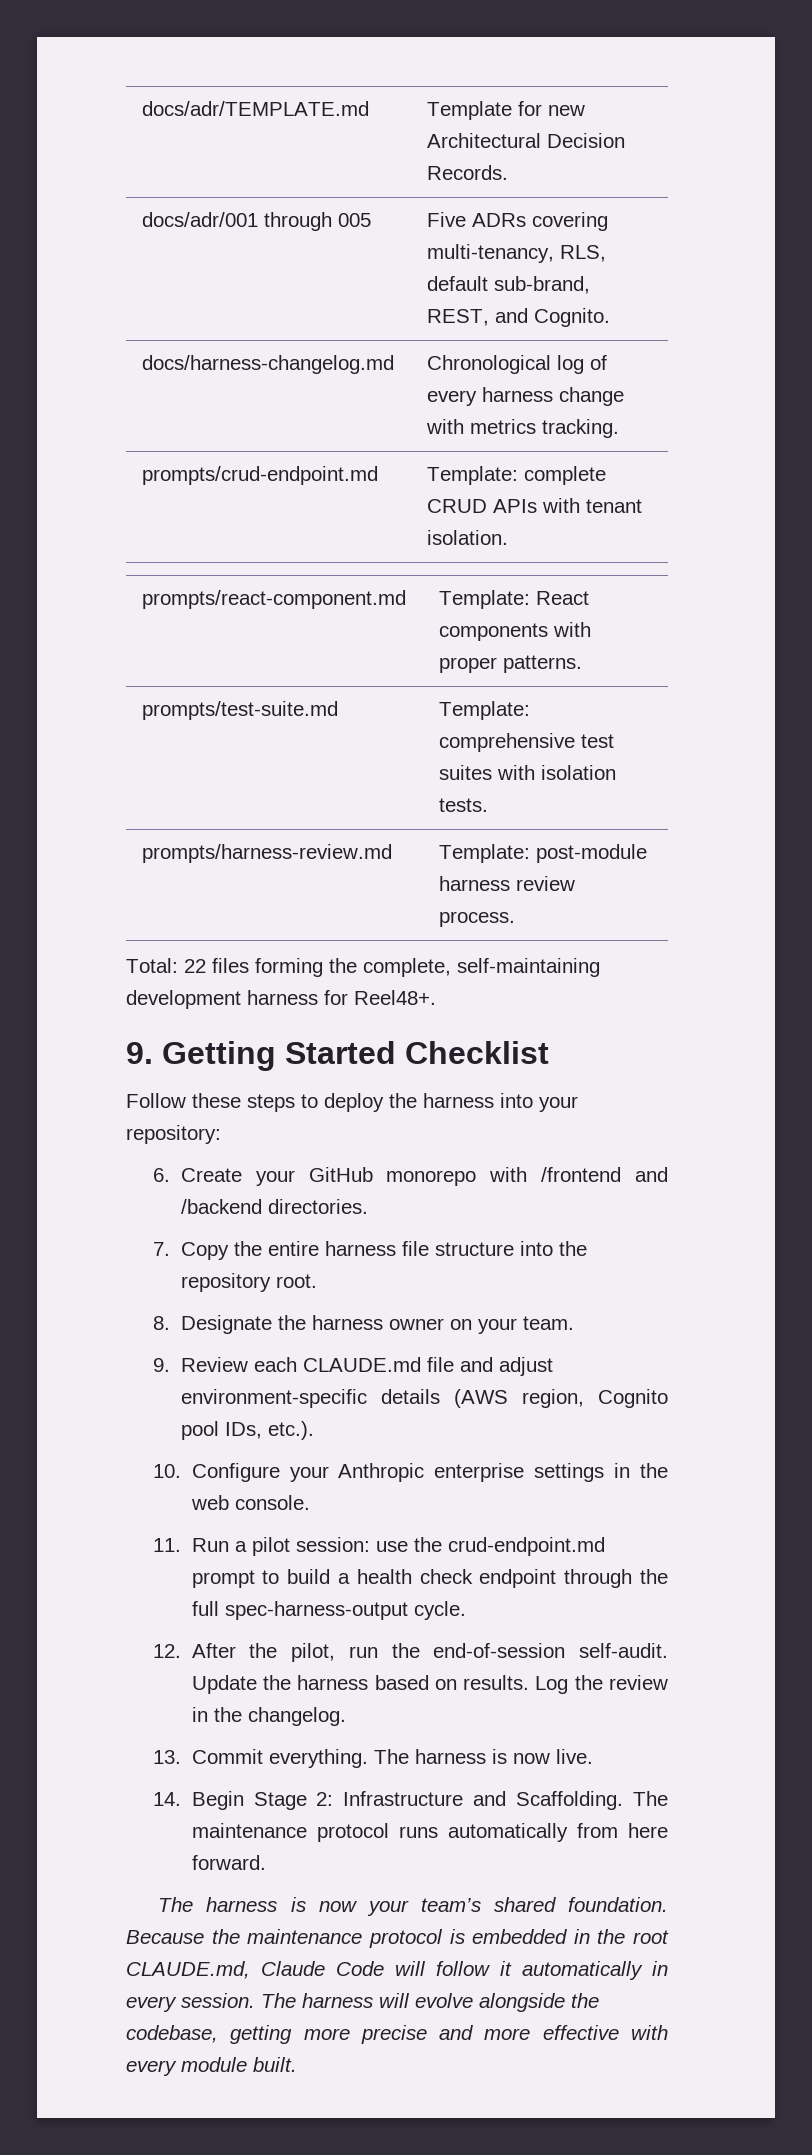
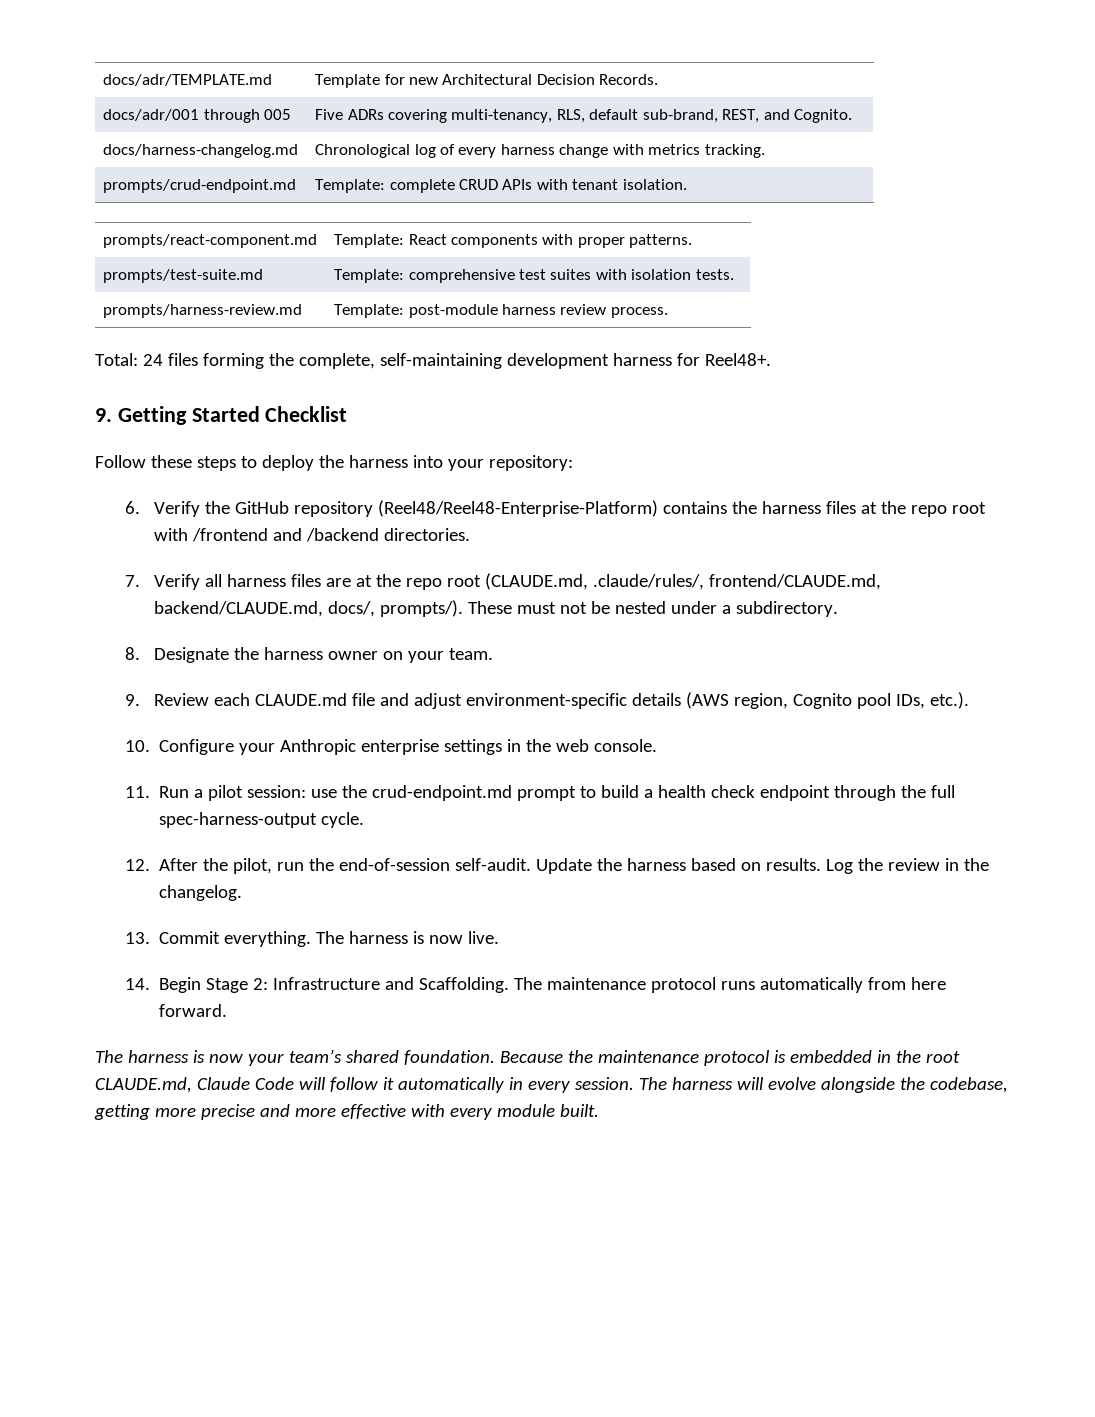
[184,959,206,973] 22 -> [142,354,163,366] 24
[180,1167,477,1186] Create your GitHub monorepo -> [154,500,986,517] Verify the GitHub repository (Reel48/Reel48-Enterprise-Platform) contains the harness files at the repo root
[180,1241,587,1260] [180,1273,317,1292] Copy the entire harness file structure into the repository root. -> [154,573,881,590] [154,600,838,617] Verify all harness files are at the repo root (CLAUDE.md, .claude/rules/, frontend/CLAUDE.md, backend/CLAUDE.md, docs/, prompts/). These must not be nested under a subdirectory.

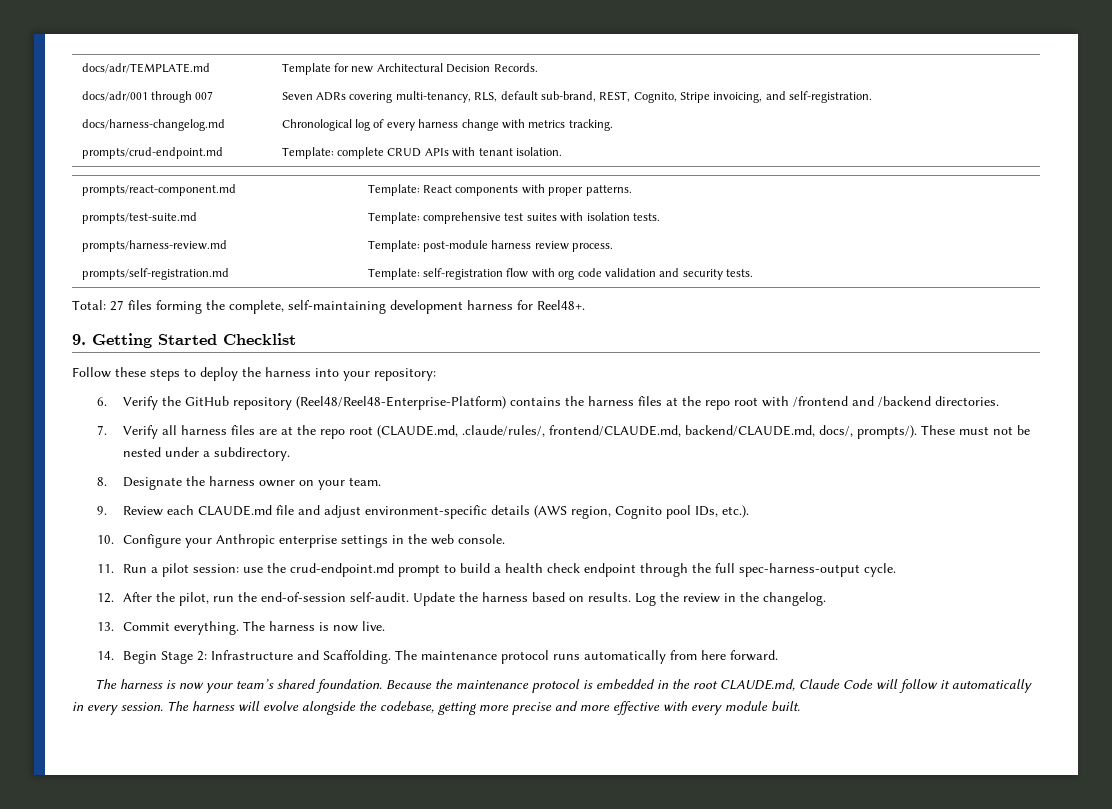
[263,109,291,120] [315,109,344,120] 005 | Five -> [195,91,214,100] [281,92,313,100] 007 | Seven
[763,109,853,123] and Cognito. -> [633,91,873,103] Cognito, Stripe invoicing, and self-registration.
(668, 312) none -> [81,268,229,280] [367,268,754,280] // prompts/self-registration.md | Template: self-registration flow with org code validation and security tests.
[142,354,163,366] 24 -> [110,300,124,311] 27

